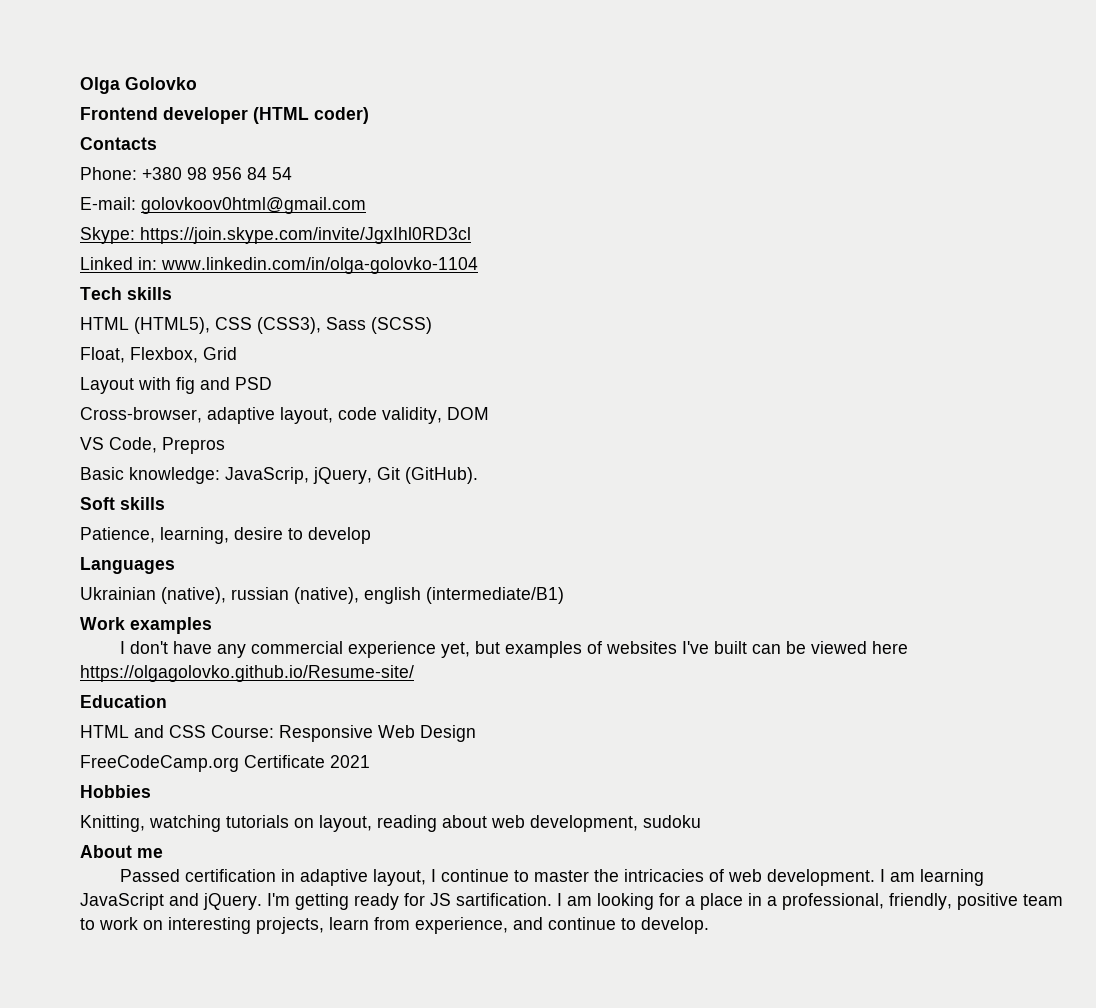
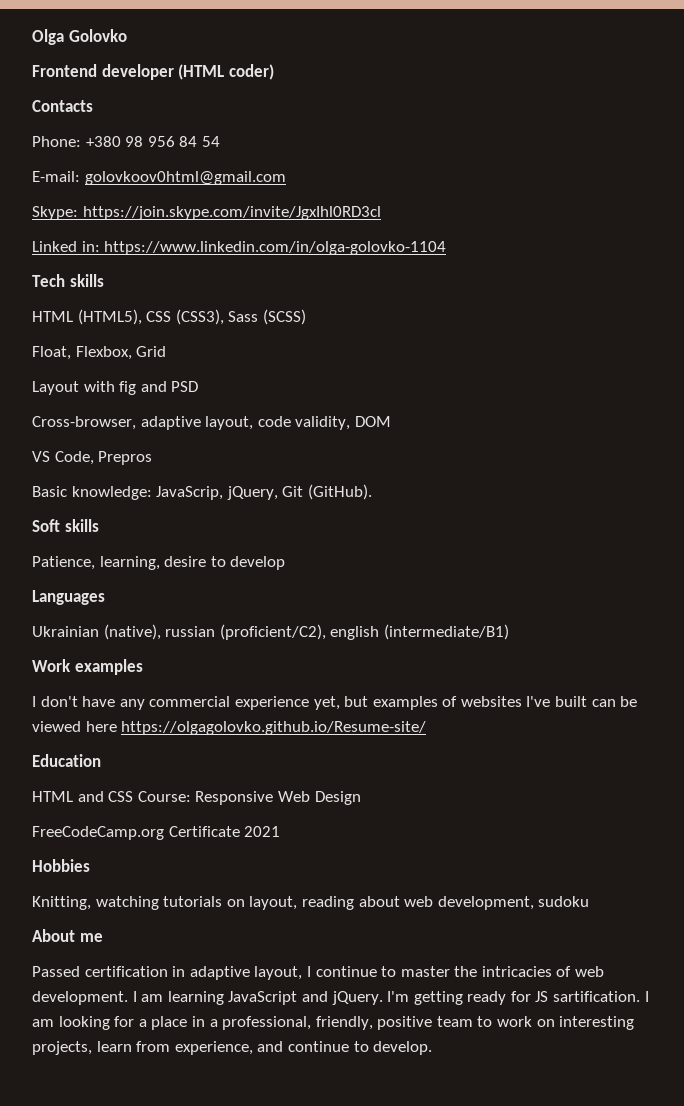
[161,257,478,274] www.linkedin.com/in/olga-golovko-1104 -> [104,241,447,255] https://www.linkedin.com/in/olga-golovko-1104
[294,587,359,604] (native), -> [219,624,326,640] (proficient/C2),

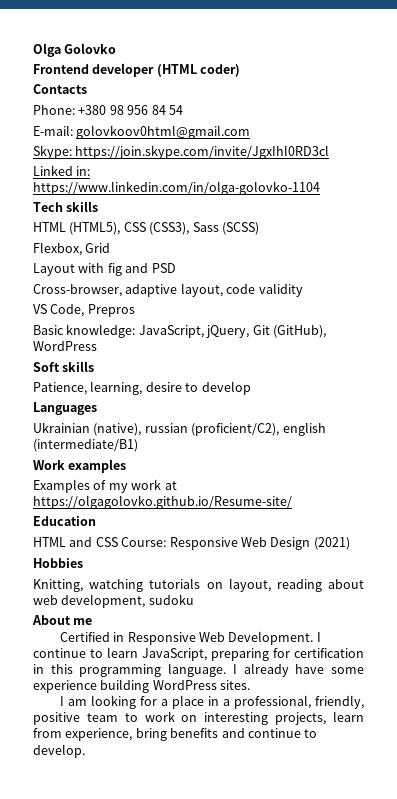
[32,346,71,360] Float, -> (259, 228) none
[295,416,391,430] validity, DOM -> [258,283,303,297] validity
[156,486,224,500] JavaScrip, -> [138,325,204,338] JavaScript,
[307,484,372,500] (GitHub). -> [272,325,326,338] [33,341,97,351] (GitHub), WordPress
[32,696,638,710] [32,721,117,732] I don't have any commercial experience yet, but examples of websites I've built can be viewed here -> [33,479,177,493] Examples of my work at
[32,826,281,840] // FreeCodeCamp.org Certificate 2021 -> [313,537,350,550] (2021)
[32,966,605,980] [32,991,641,1005] Passed certification in adaptive layout, I continue to master the intricacies of web development. I am learning JavaScript and jQuery. I'm getting ready for JS sartification. -> [59,631,321,645] [33,647,364,661] [33,663,365,677] [33,679,251,693] Certified in Responsive Web Development. I continue to learn JavaScript, preparing for certification in this programming language. I already have some experience building WordPress sites. //
(253, 1048) none -> [135,728,219,741] bring benefits

